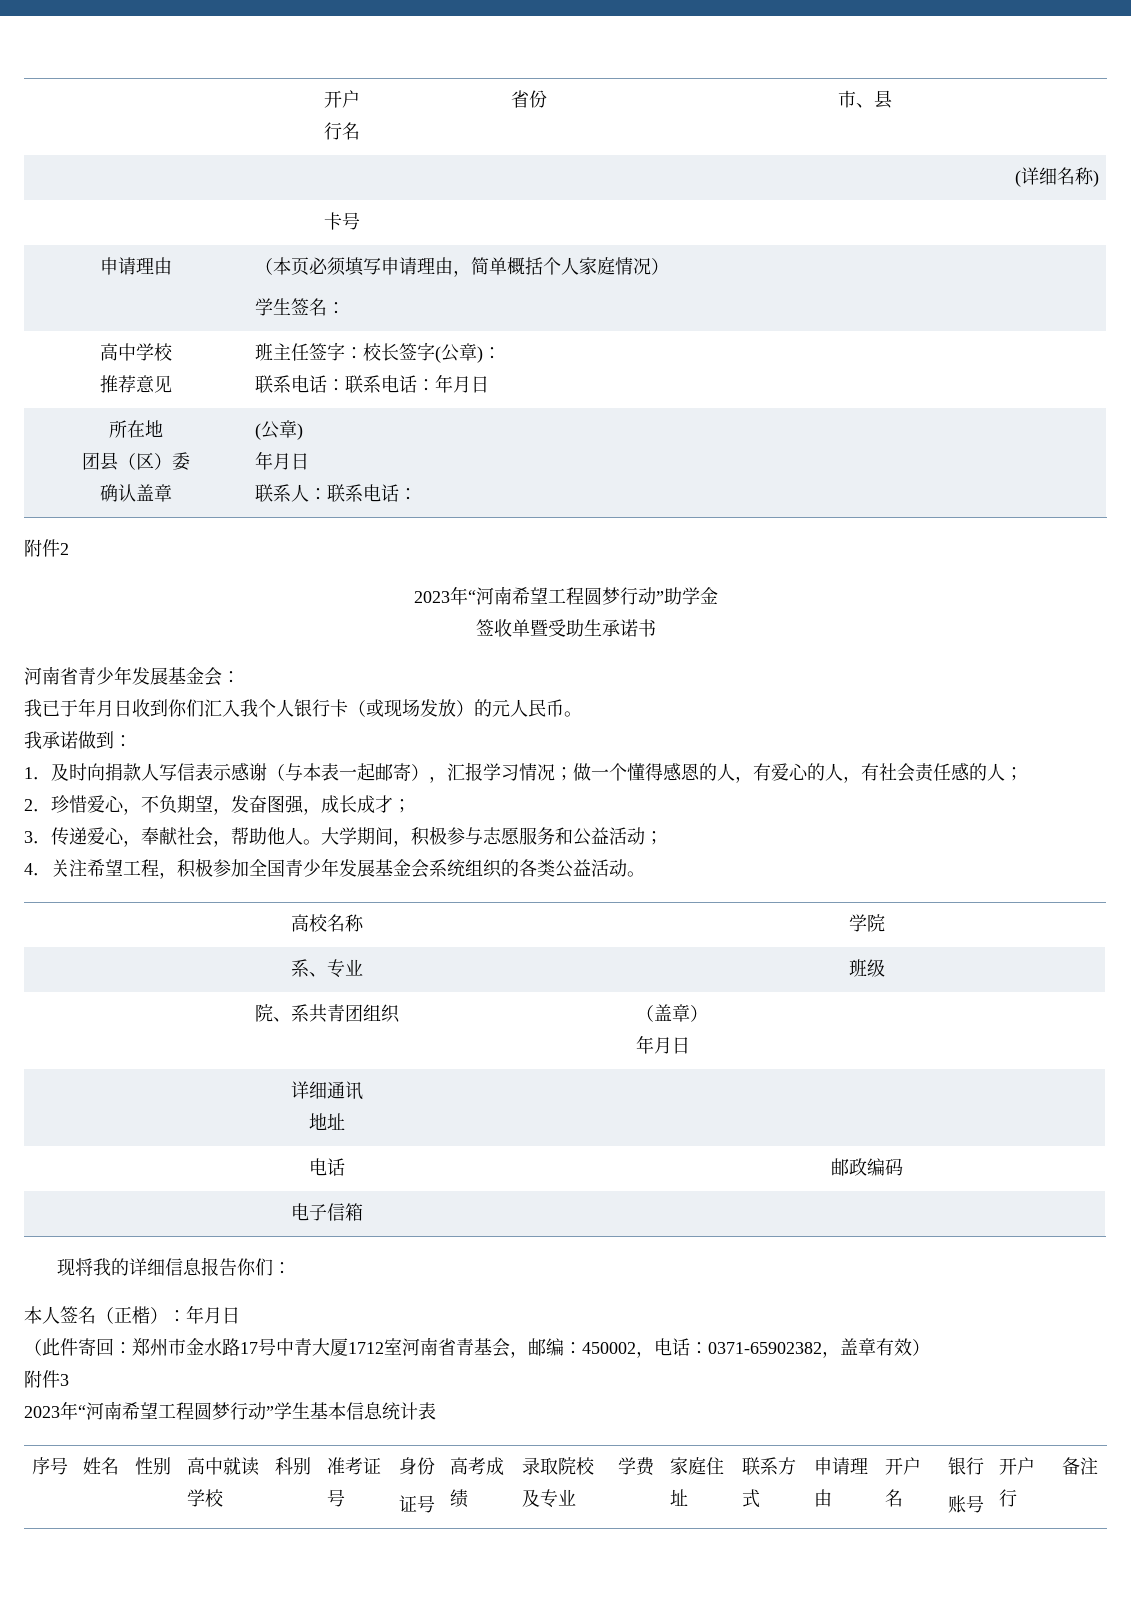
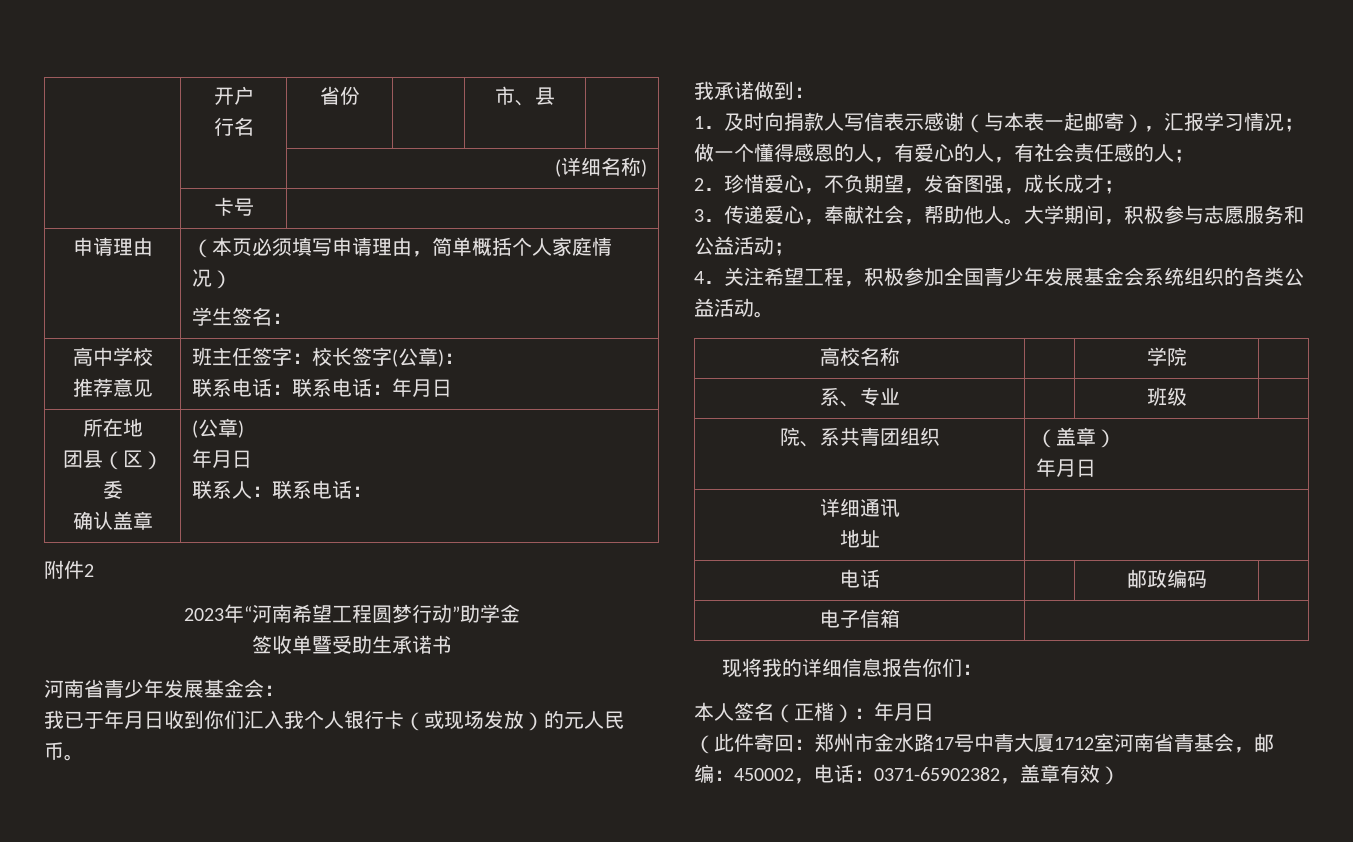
[24,1370,69,1388] [24,1401,436,1420] [31,1457,68,1475] [82,1457,119,1475] [134,1457,171,1475] [186,1457,259,1476] [186,1489,224,1507] [274,1457,311,1475] [326,1457,381,1475] [326,1489,345,1507] [398,1457,435,1475] [398,1495,435,1513] [449,1457,504,1475] [449,1489,468,1508] [521,1457,595,1475] [521,1489,576,1508] [617,1457,655,1476] [669,1457,724,1475] [669,1489,688,1506] [741,1457,796,1475] [741,1489,760,1508] [813,1457,868,1475] [813,1489,832,1507] [884,1457,921,1475] [884,1489,903,1507] [947,1457,984,1475] [947,1495,984,1513] [998,1457,1035,1475] [998,1489,1017,1507] [1061,1457,1098,1475] // 附件3 // 2023年“河南希望工程圆梦行动”学生基本信息统计表 // 序号 | 姓名 | 性别 | 高中就读学校 | 科别 | 准考证号 | 身份 // 证号 | 高考成绩 | 录取院校及专业 | 学费 | 家庭住址 | 联系方式 | 申请理由 | 开户名 | 银行 // 账号 | 开户行 | 备注 -> (1120, 775) none

